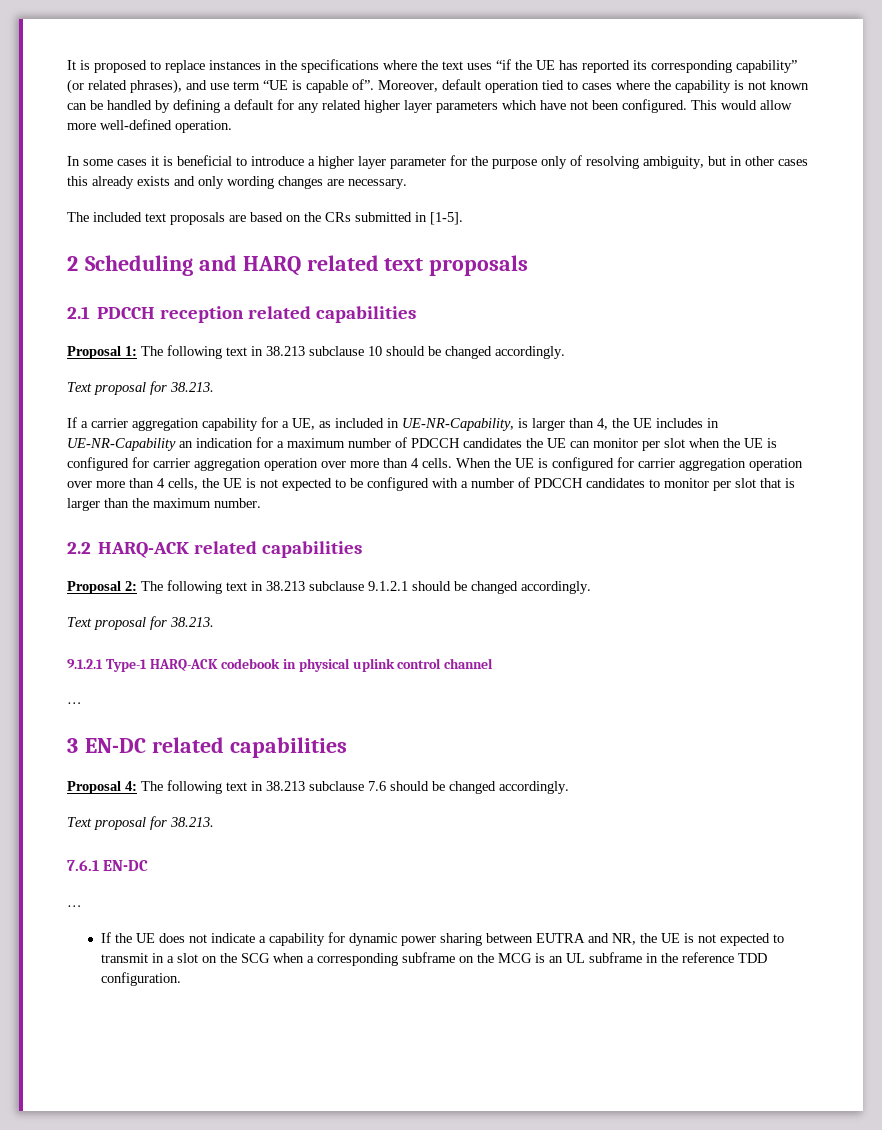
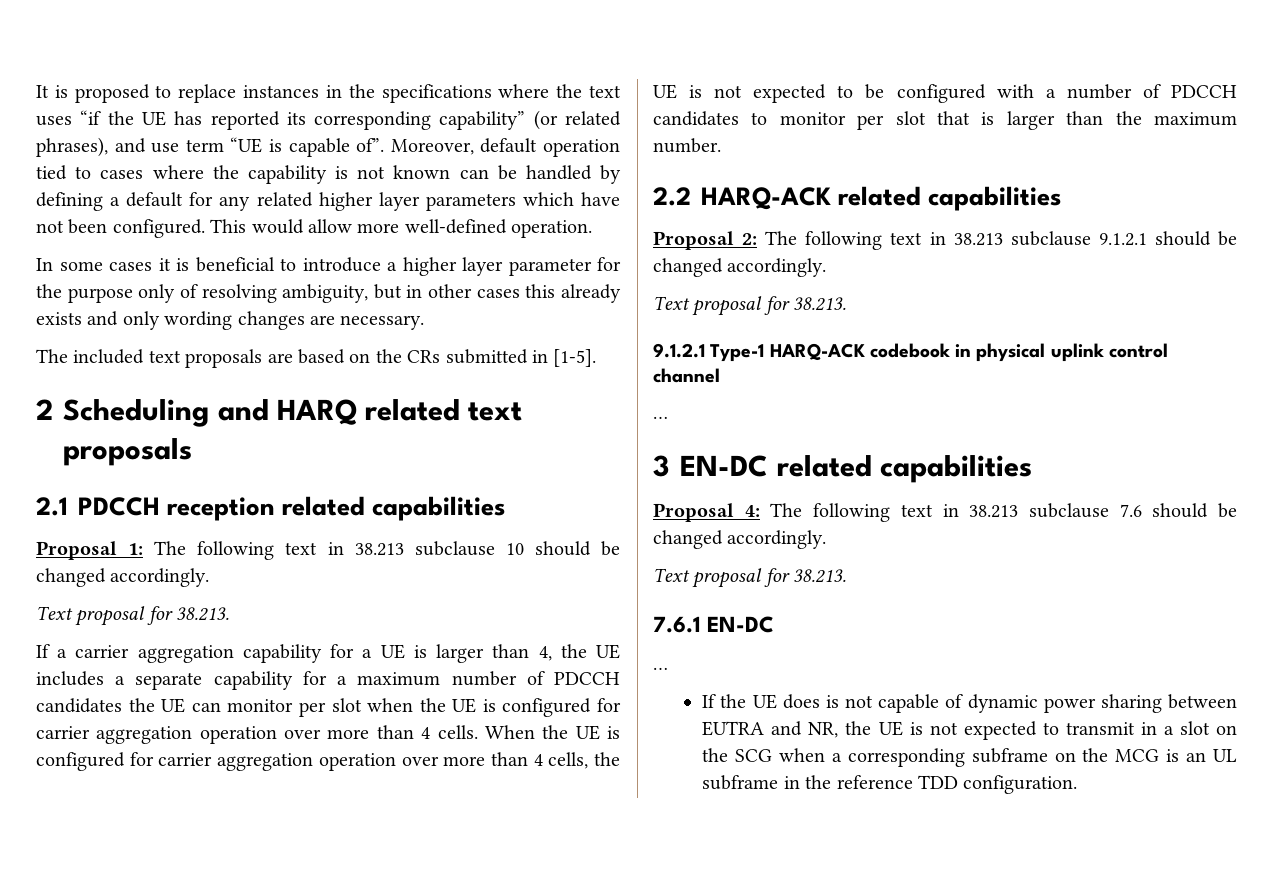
[292,418,514,431] UE, as included in UE-NR-Capability, -> [380,644,405,659] UE
[707,418,719,428] [67,438,253,451] in UE-NR-Capability an indication -> [115,671,293,690] a separate capability
[188,932,345,946] not indicate a capability for -> [825,694,964,713] is not capable of

